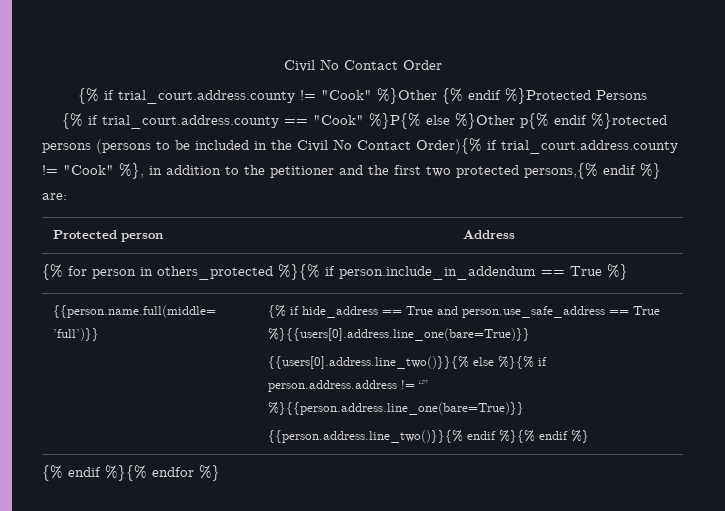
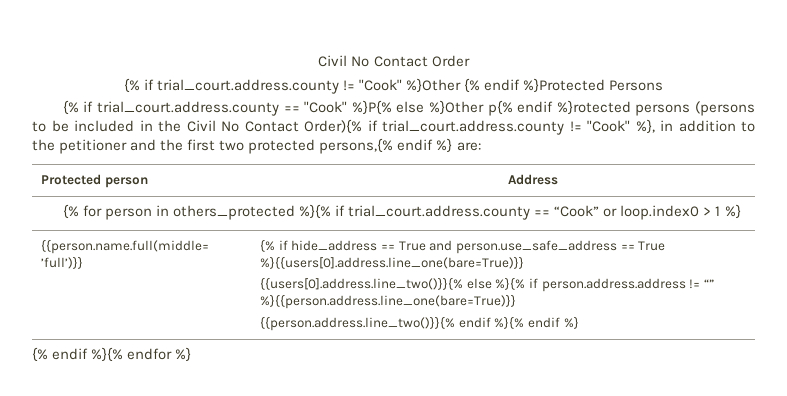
[339,266,602,280] person.include_in_addendum == True -> [348,205,721,220] trial_court.address.county == “Cook” or loop.index0 > 1

